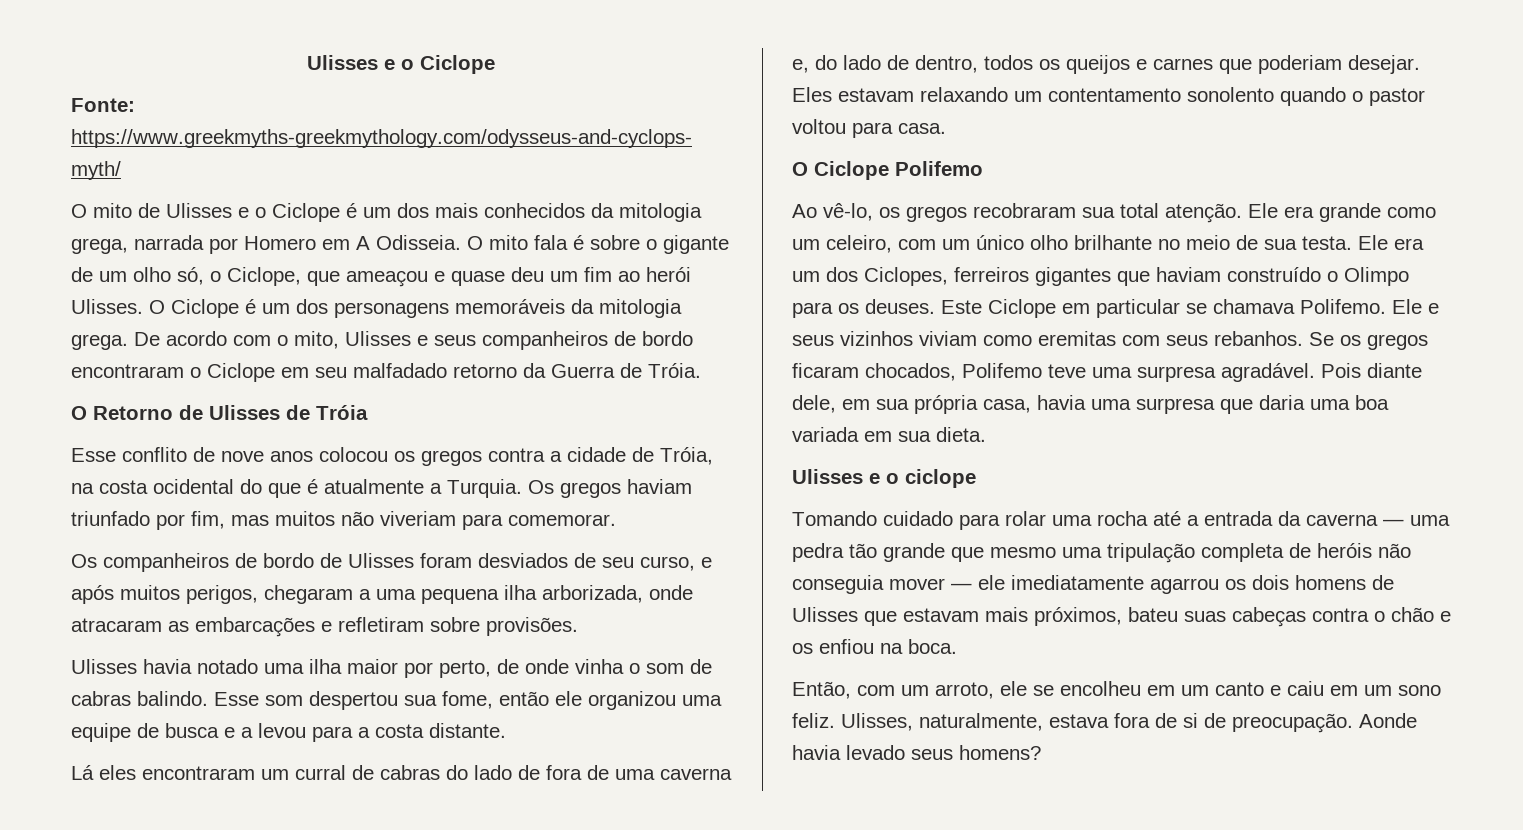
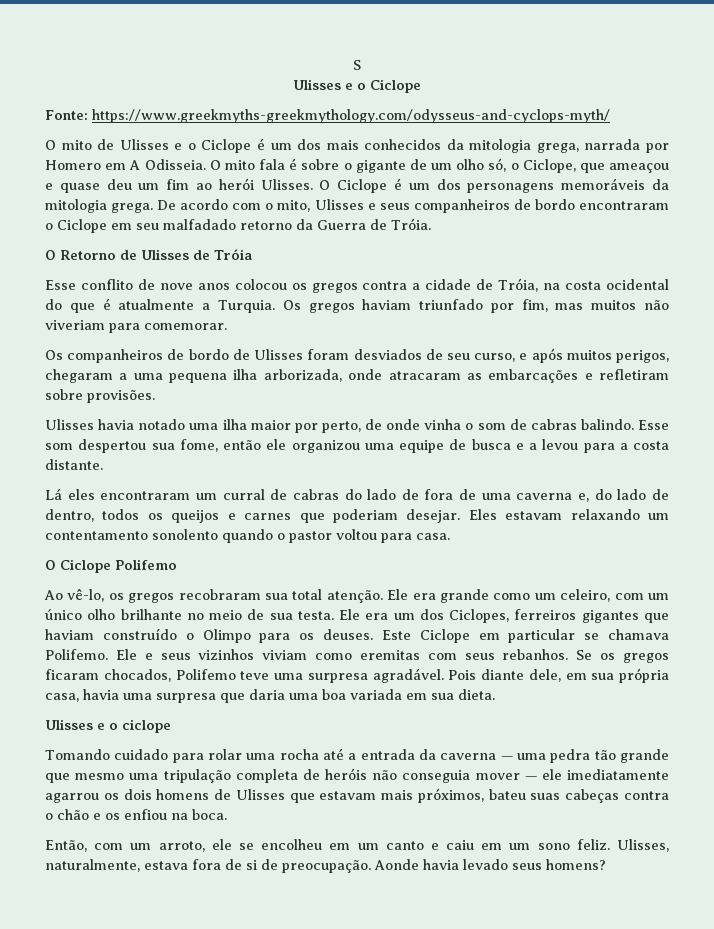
(307, 62) none -> [353,60,361,70] S //

